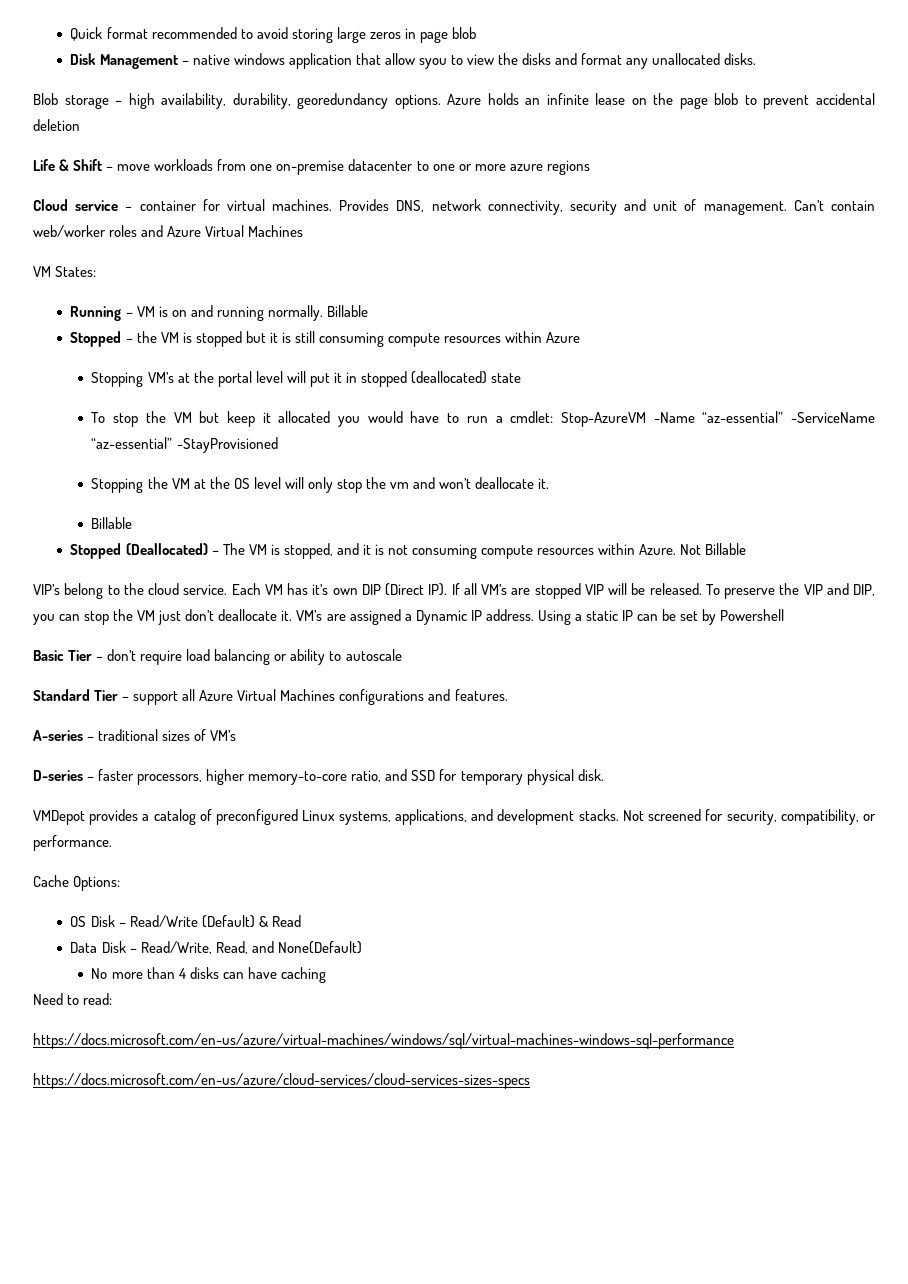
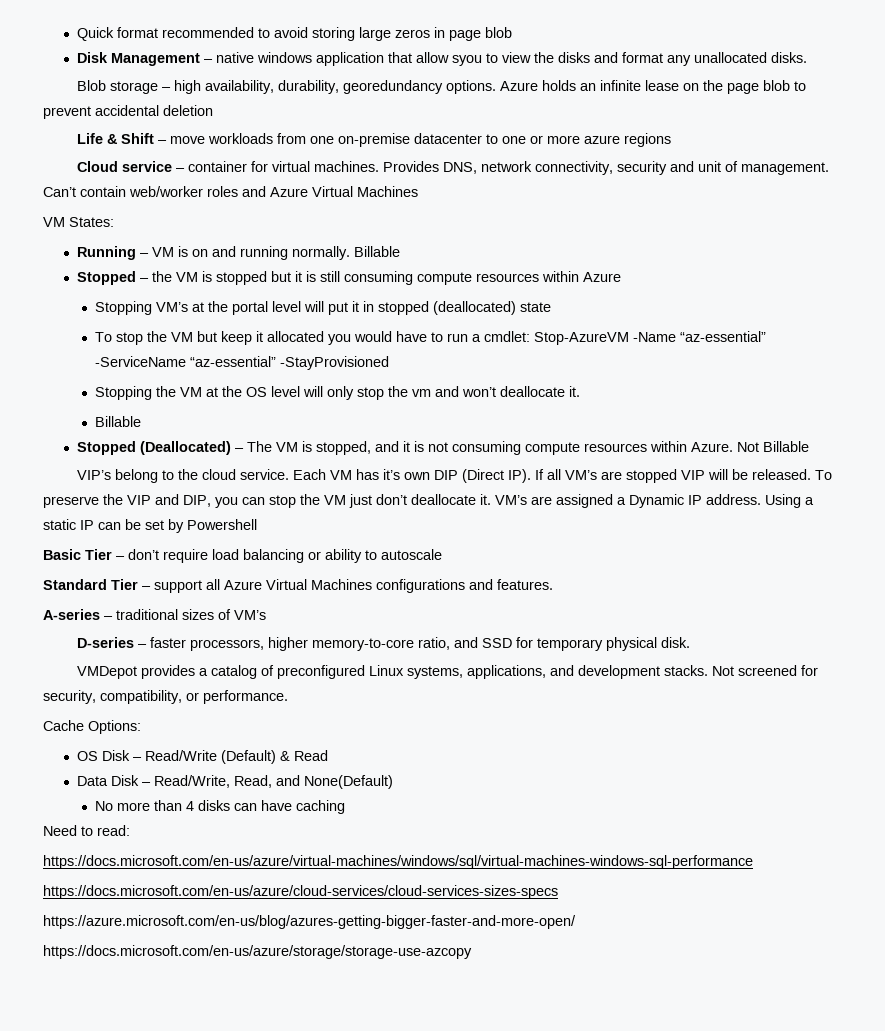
(530, 1081) none -> [43,915,576,929] [43,945,472,959] // https://azure.microsoft.com/en-us/blog/azures-getting-bigger-faster-and-more-open/ // https://docs.microsoft.com/en-us/azure/storage/storage-use-azcopy

